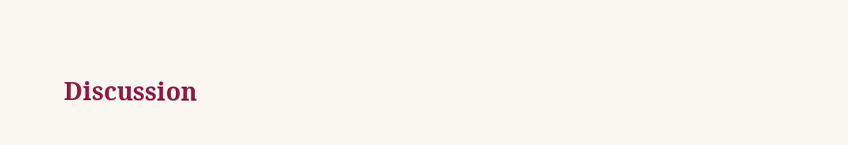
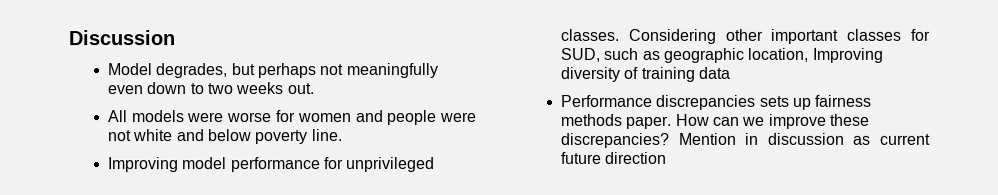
(197, 90) none -> [106,63,438,79] [106,82,314,95] [107,110,477,126] [107,129,343,145] [107,157,436,173] [559,28,930,44] [559,47,883,63] [559,66,730,82] [559,94,873,110] [560,113,870,129] [560,132,931,148] [560,151,668,164] // Model degrades, but perhaps not meaningfully even down to two weeks out. // All models were worse for women and people were not white and below poverty line. // Improving model performance for unprivileged classes. Considering other important classes for SUD, such as geographic location, Improving diversity of training data // Performance discrepancies sets up fairness methods paper. How can we improve these discrepancies? Mention in discussion as current future direction

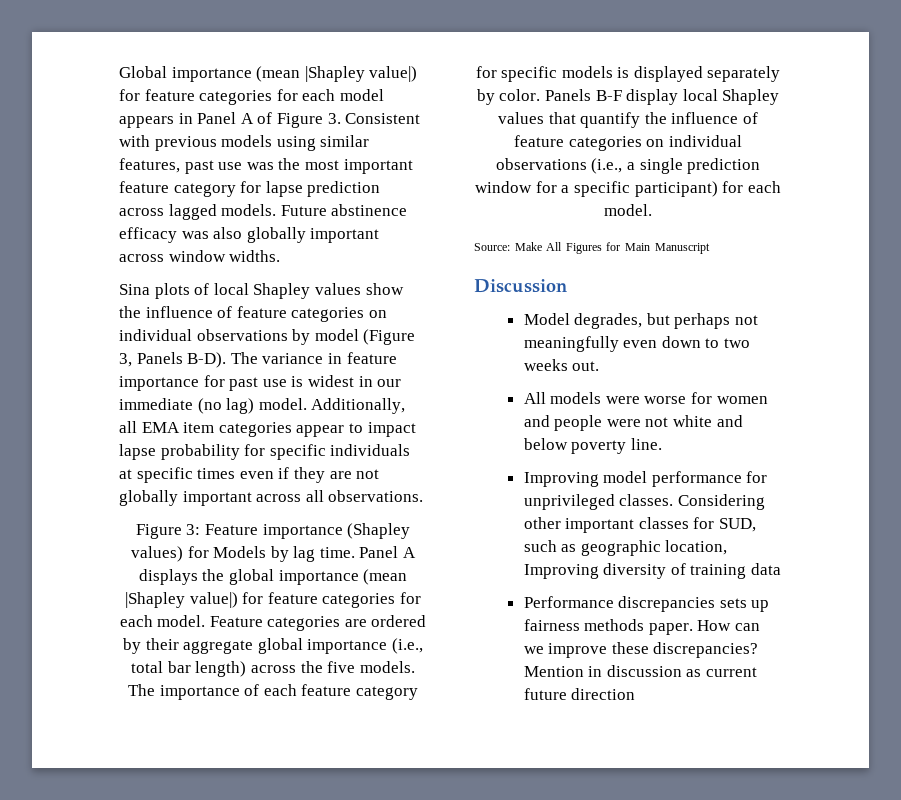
(68, 38) none -> [119,66,418,82] [119,89,384,105] [119,112,421,128] [119,135,370,151] [119,158,413,174] [119,181,381,197] [119,204,408,220] [119,227,380,243] [119,250,281,262] [119,283,404,299] [119,306,387,322] [119,329,416,345] [119,352,397,368] [119,375,402,391] [119,398,406,414] [119,421,416,437] [119,444,411,460] [119,467,380,483] [119,490,424,506] [135,523,411,539] [130,546,417,562] [138,569,408,585] [125,592,421,608] [119,615,427,631] [123,638,423,654] [131,661,415,677] [128,684,418,700] [475,66,781,82] [476,89,780,105] [498,112,758,128] [514,135,742,151] [495,158,761,174] [475,181,781,197] [604,204,652,216] [474,242,710,254] Global importance (mean |Shapley value|) for feature categories for each model appears in Panel A of Figure 3. Consistent with previous models using similar features, past use was the most important feature category for lapse prediction across lagged models. Future abstinence efficacy was also globally important across window widths. // Sina plots of local Shapley values show the influence of feature categories on individual observations by model (Figure 3, Panels B-D). The variance in feature importance for past use is widest in our immediate (no lag) model. Additionally, all EMA item categories appear to impact lapse probability for specific individuals at specific times even if they are not globally important across all observations. // Figure 3: Feature importance (Shapley values) for Models by lag time. Panel A displays the global importance (mean |Shapley value|) for feature categories for each model. Feature categories are ordered by their aggregate global importance (i.e., total bar length) across the five models. The importance of each feature category for specific models is displayed separately by color. Panels B-F display local Shapley values that quantify the influence of feature categories on individual observations (i.e., a single prediction window for a specific participant) for each model. // Source: Make All Figures for Main Manuscript //

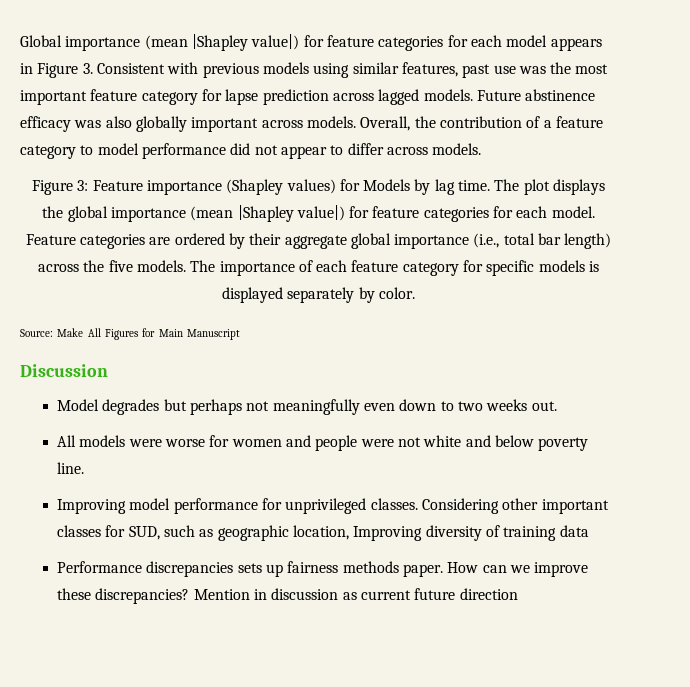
[197,112,273,124] Panel A of -> (33, 68) none
[168,250,281,262] [119,283,404,299] [119,306,387,322] [119,329,416,345] [119,352,397,368] [119,375,402,391] [119,398,406,414] [119,421,416,437] [119,444,411,460] [119,467,380,483] [119,490,424,506] window widths. // Sina plots of local Shapley values show the influence of feature categories on individual observations by model (Figure 3, Panels B-D). The variance in feature importance for past use is widest in our immediate (no lag) model. Additionally, all EMA item categories appear to impact lapse probability for specific individuals at specific times even if they are not globally important across all observations. -> [306,116,603,131] [20,143,482,159] models. Overall, the contribution of a feature category to model performance did not appear to differ across models.
[359,546,417,558] Panel A -> [494,179,550,195] The plot
[544,89,780,105] [498,112,758,128] [514,135,742,151] [495,158,761,174] [475,181,781,197] [604,204,652,216] Panels B-F display local Shapley values that quantify the influence of feature categories on individual observations (i.e., a single prediction window for a specific participant) for each model. -> (415, 293) none
[574,313,643,329] degrades, -> [102,399,160,415] degrades

